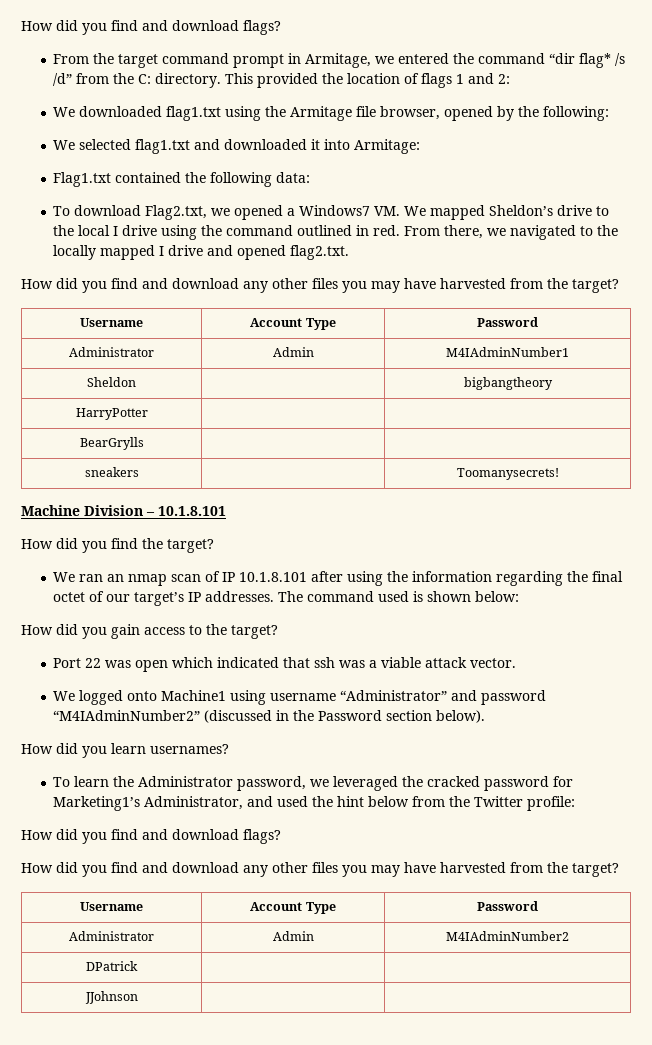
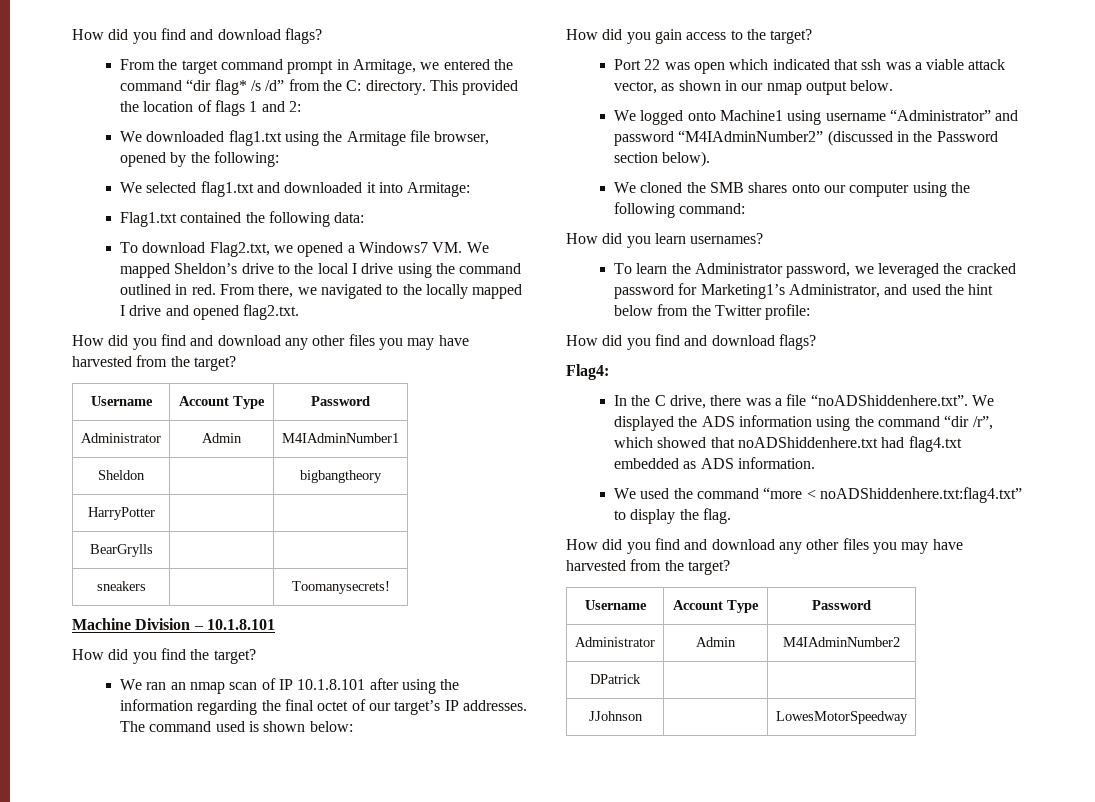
[470,658,517,668] vector. -> [613,80,894,95] vector, as shown in our nmap output below.
(486, 716) none -> [613,182,970,197] [613,202,746,218] // We cloned the SMB shares onto our computer using the following command:
(281, 836) none -> [566,364,609,380] [613,394,994,409] [613,415,993,431] [613,436,962,452] [613,457,815,469] [613,487,1022,503] [613,508,731,524] // Flag4: // In the C drive, there was a file “noADShiddenhere.txt”. We displayed the ADS information using the command “dir /r”, which showed that noADShiddenhere.txt had flag4.txt embedded as ADS information. // We used the command “more < noADShiddenhere.txt:flag4.txt” to display the flag.
(138, 997) none -> [776,711,908,724] LowesMotorSpeedway

